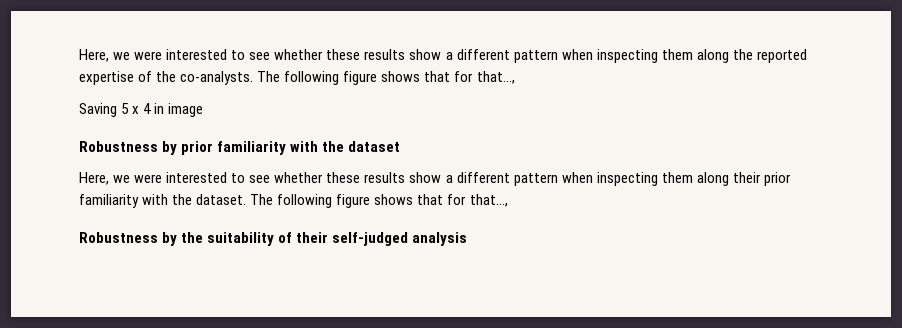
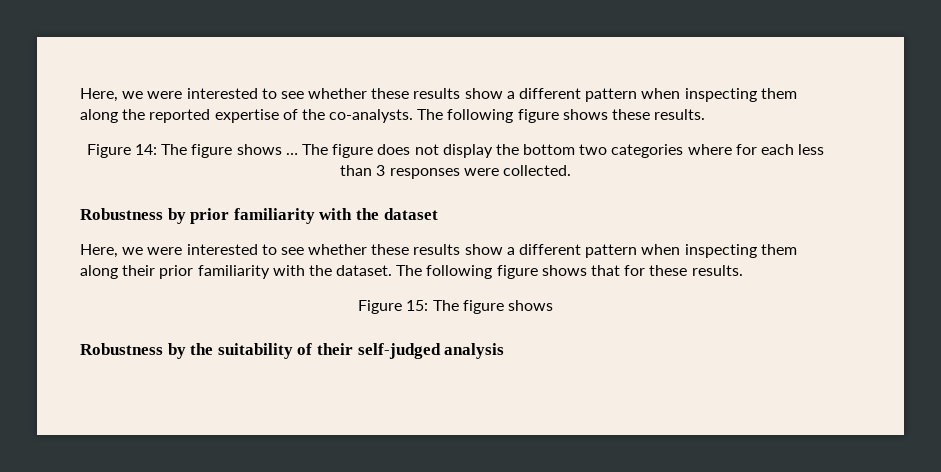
[424,71,515,84] [79,103,204,117] that for that…, // Saving 5 x 4 in image -> [612,109,706,120] [86,144,825,158] [340,165,571,179] these results. // Figure 14: The figure shows … The figure does not display the bottom two categories where for each less than 3 responses were collected.
[469,194,508,207] that…, -> [649,265,743,276] [358,300,553,314] these results. // Figure 15: The figure shows

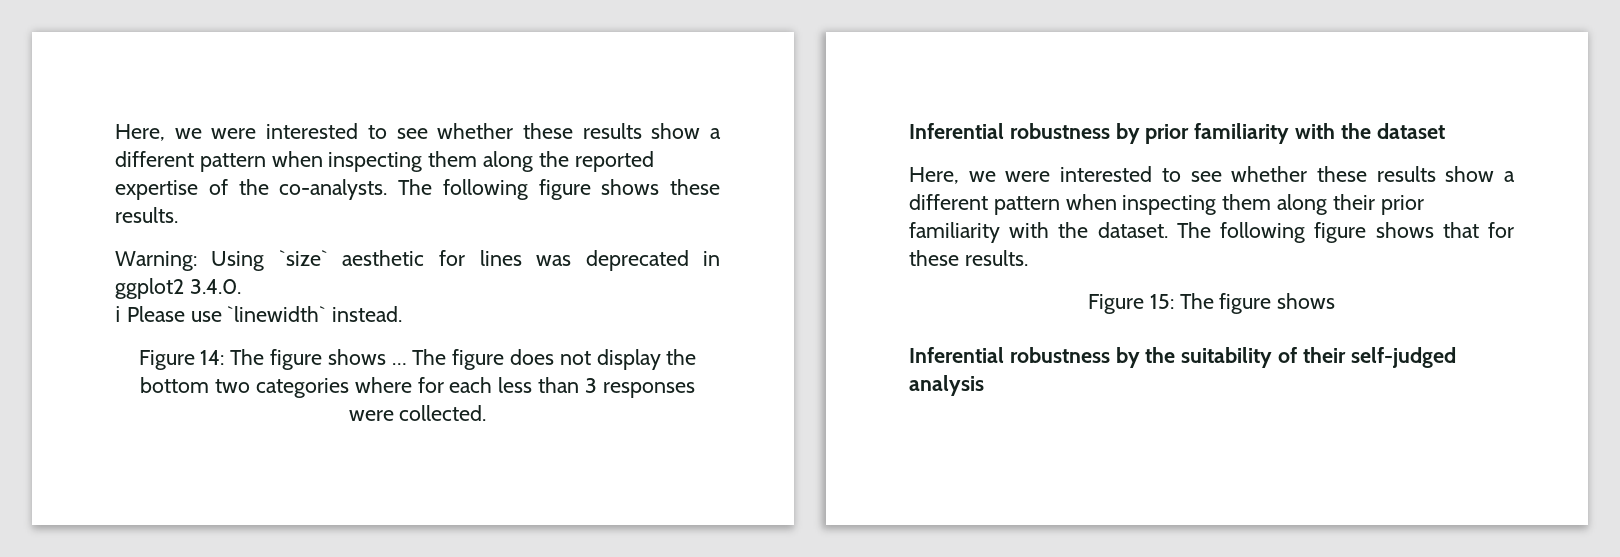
(706, 114) none -> [115,250,720,271] [115,278,241,299] [115,306,403,322] // Warning: Using `size` aesthetic for lines was deprecated in ggplot2 3.4.0. // ℹ Please use `linewidth` instead.
[80,208,163,220] Robustness -> [909,123,1110,139] Inferential robustness
[80,343,163,355] Robustness -> [909,347,1110,363] Inferential robustness

